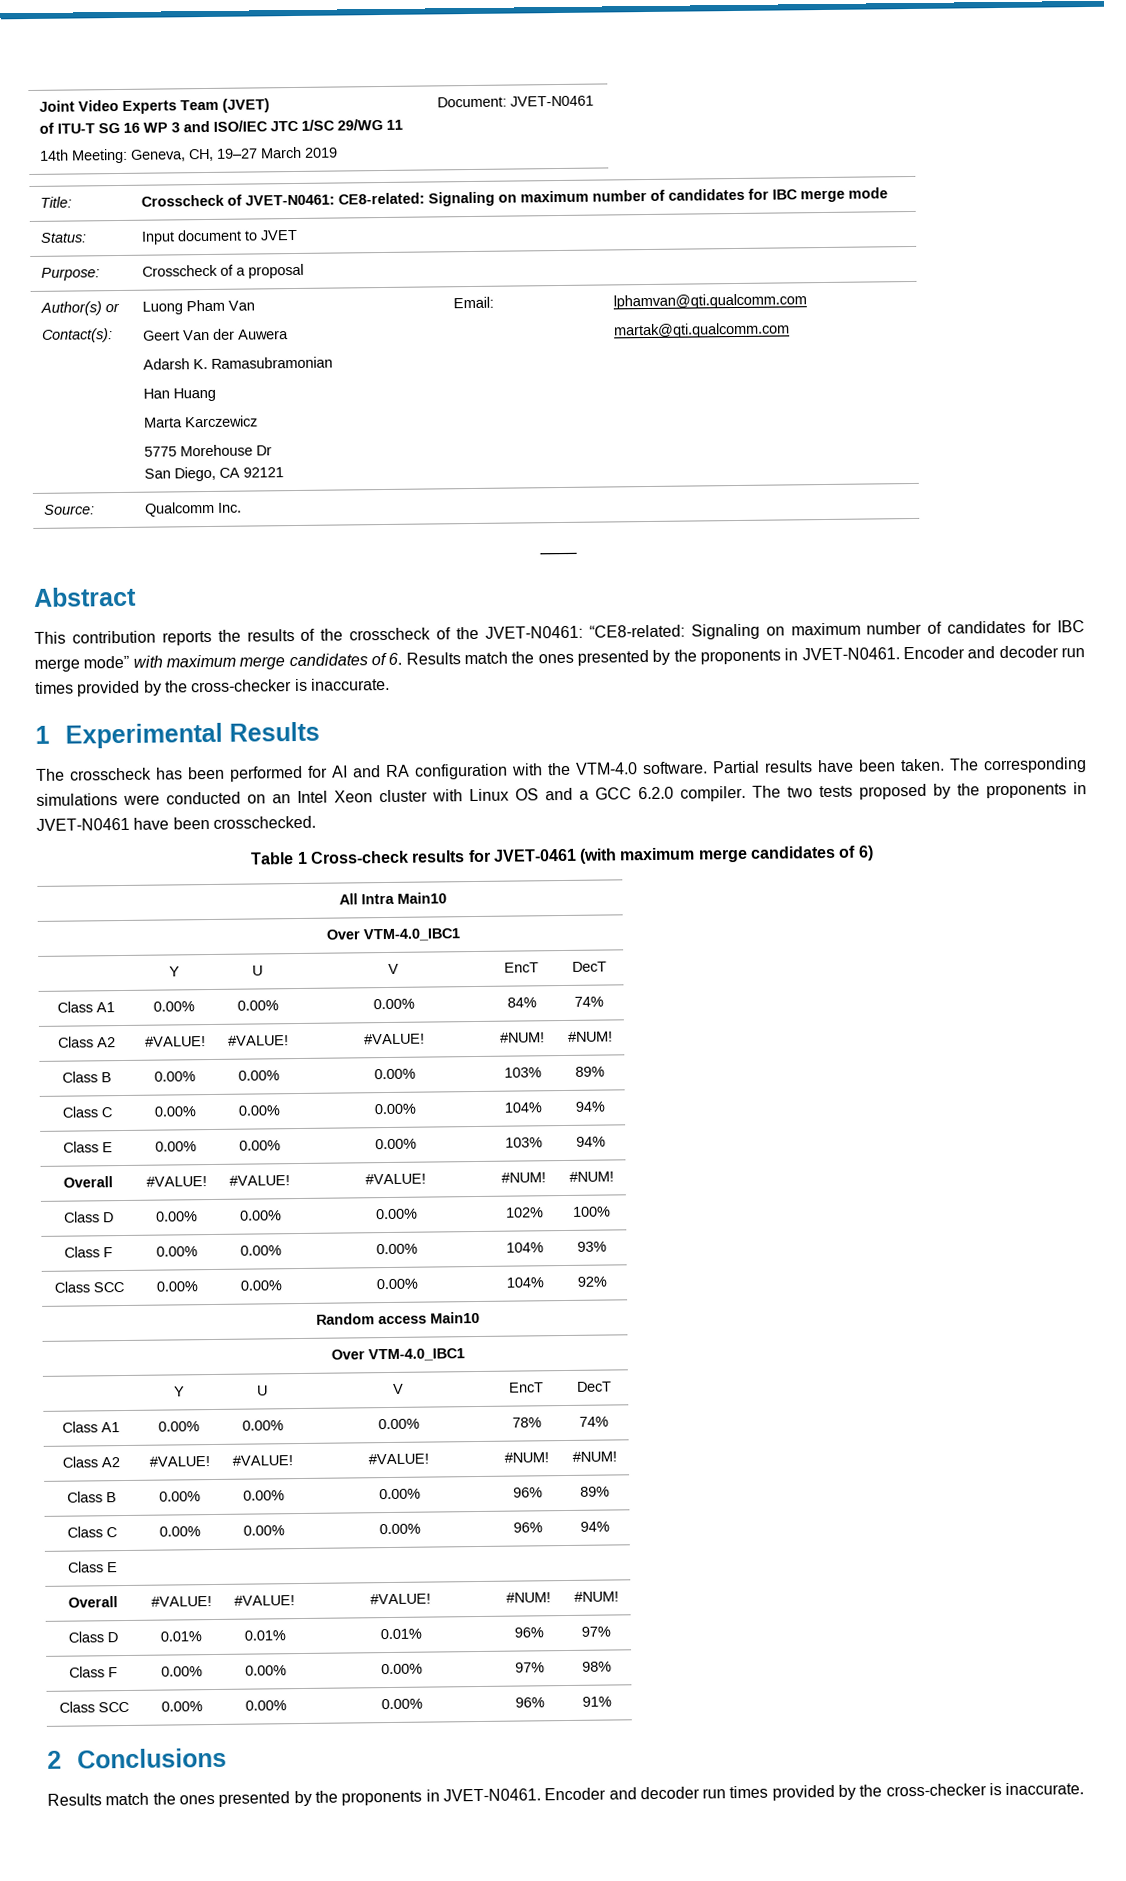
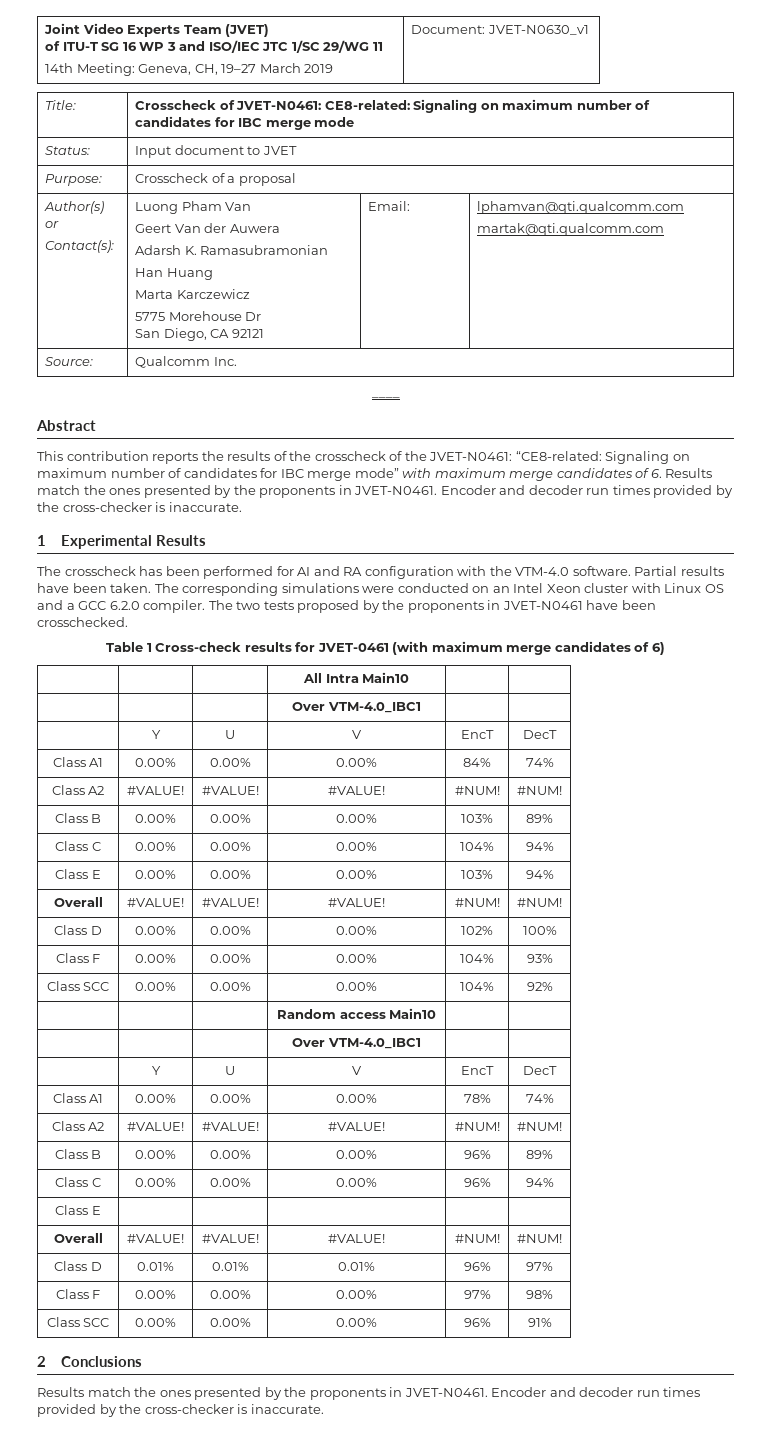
[510,95,595,107] JVET-N0461 -> [487,25,589,35] JVET-N0630_v1

